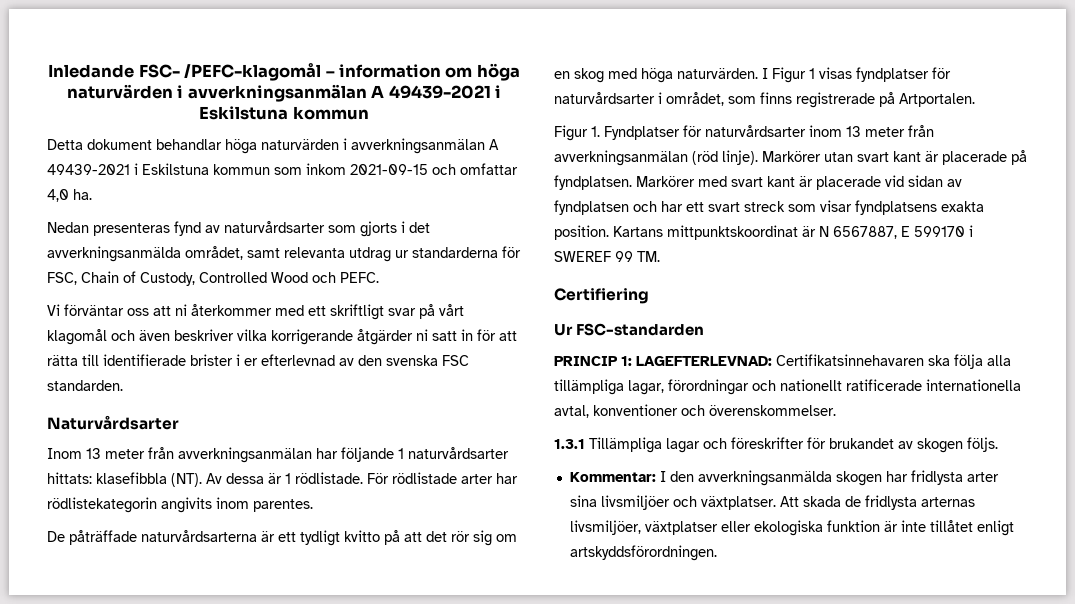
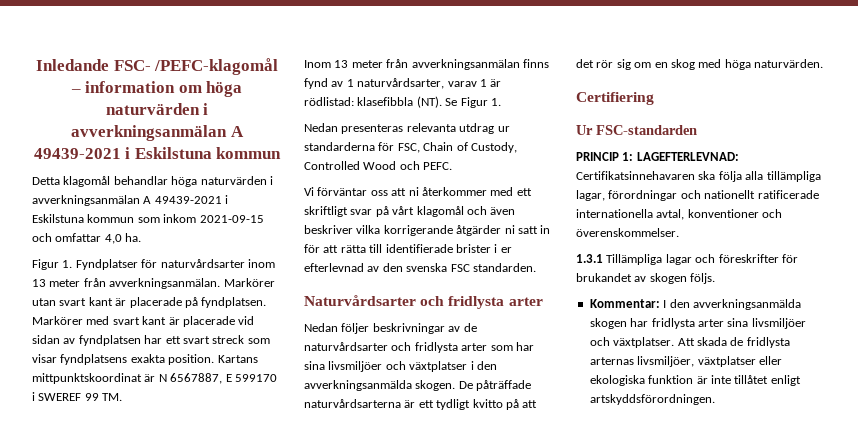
[87,139,152,150] dokument -> [63,176,111,187] klagomål
[47,221,430,237] [47,246,280,262] Nedan presenteras fynd av naturvårdsarter som gjorts i det avverkningsanmälda området, samt -> [32,259,275,270] [32,278,275,289] [32,297,267,308] [32,316,255,327] [32,335,270,346] [32,354,258,365] [32,373,277,384] [32,392,123,401] [304,59,549,70] [304,78,502,89] [304,96,501,108] [304,123,404,134] Figur 1. Fyndplatser för naturvårdsarter inom 13 meter från avverkningsanmälan. Markörer utan svart kant är placerade på fyndplatsen. Markörer med svart kant är placerade vid sidan av fyndplatsen har ett svart streck som visar fyndplatsens exakta position. Kartans mittpunktskoordinat är N 6567887, E 599170 i SWEREF 99 TM. // Inom 13 meter från avverkningsanmälan finns fynd av 1 naturvårdsarter, varav 1 är rödlistad: klasefibbla (NT). Se Figur 1. // Nedan presenteras
[47,447,509,463] [47,472,518,487] [47,497,313,513] // Inom 13 meter från avverkningsanmälan har följande 1 naturvårdsarter hittats: klasefibbla (NT). Av dessa är 1 rödlistade. För rödlistade arter har rödlistekategorin angivits inom parentes. // -> [420,296,543,309] [304,323,477,334] [304,342,534,353] [304,361,497,372] [304,380,456,391] och fridlysta arter // Nedan följer beskrivningar av de naturvårdsarter och fridlysta arter som har sina livsmiljöer och växtplatser i den avverkningsanmälda skogen.
[762,67,951,83] [554,92,975,108] [554,125,934,141] [554,150,1027,166] [554,175,962,190] [554,200,984,215] [554,225,973,240] [554,251,660,262] I Figur 1 visas fyndplatser för naturvårdsarter i området, som finns registrerade på Artportalen. // Figur 1. Fyndplatser för naturvårdsarter inom 13 meter från avverkningsanmälan (röd linje). Markörer utan svart kant är placerade på fyndplatsen. Markörer med svart kant är placerade vid sidan av fyndplatsen och har ett svart streck som visar fyndplatsens exakta position. Kartans mittpunktskoordinat är N 6567887, E 599170 i SWEREF 99 TM. -> (823, 63) none

